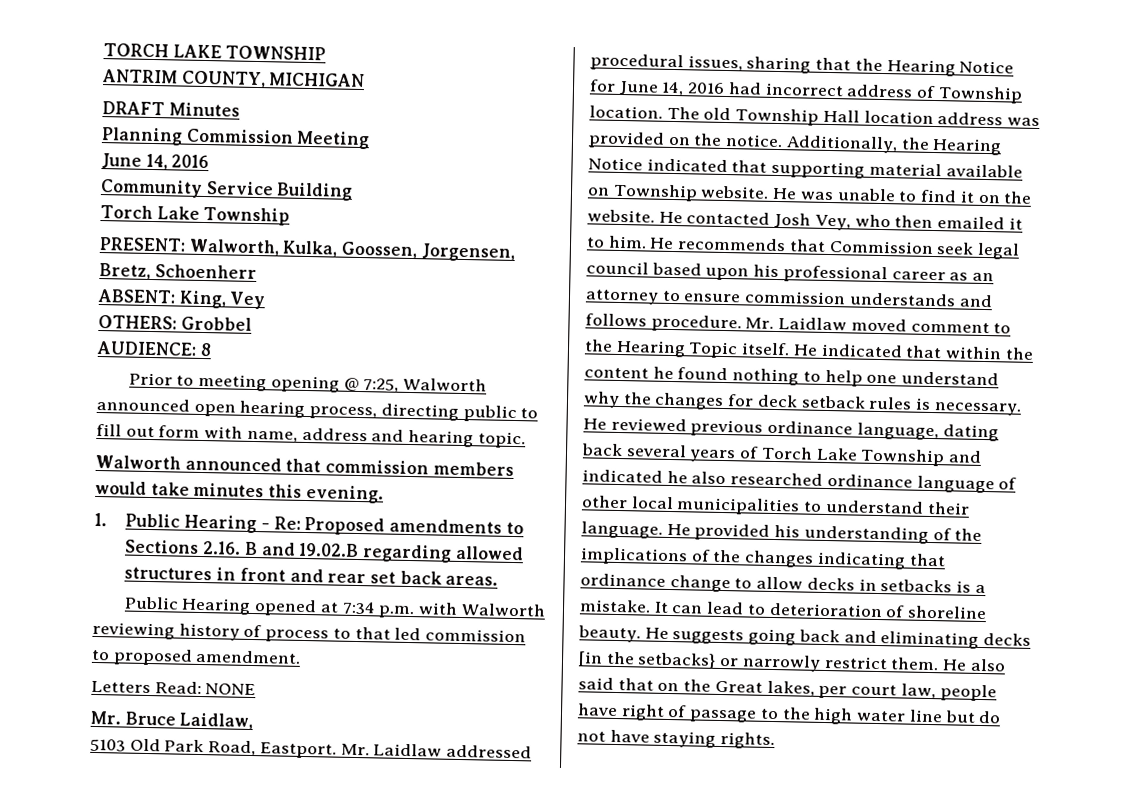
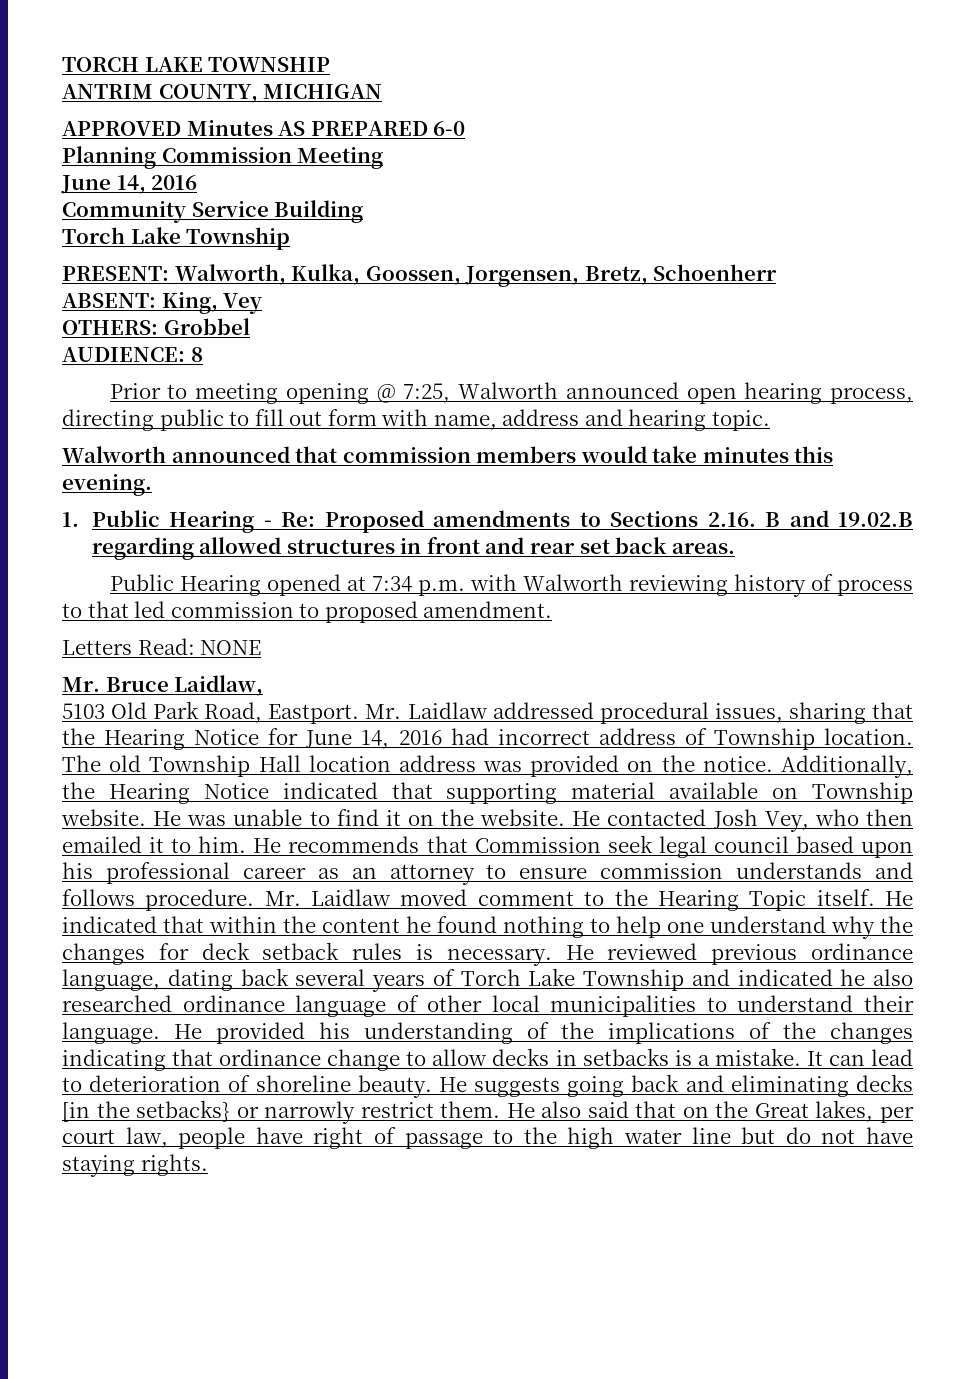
[102,101,165,116] DRAFT -> [62,121,181,136] APPROVED
(240, 109) none -> [278,121,466,136] AS PREPARED 6-0

